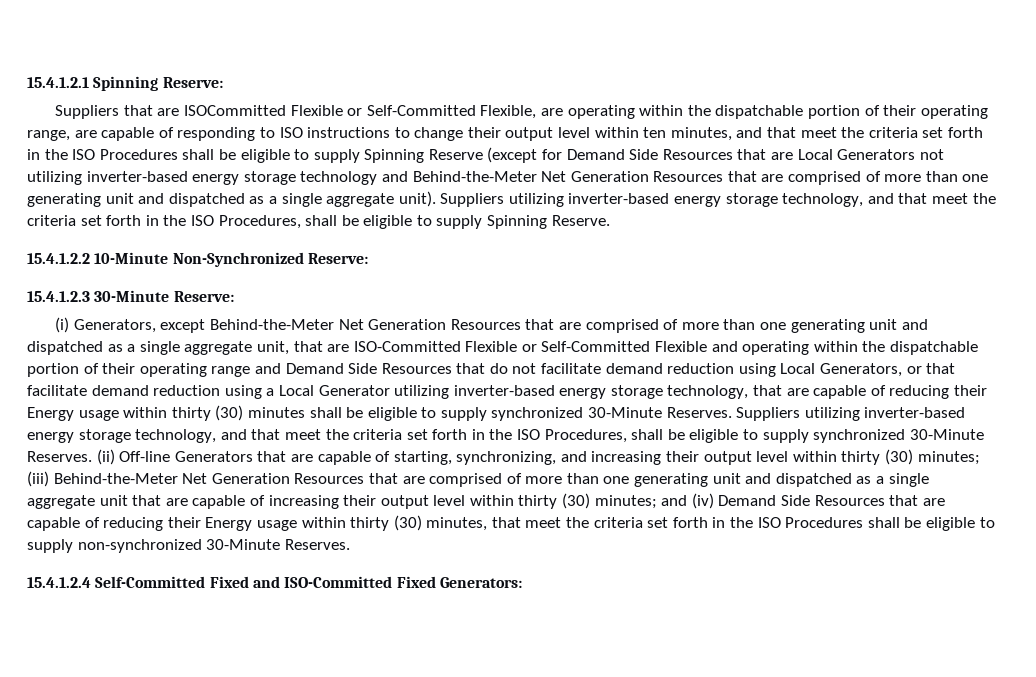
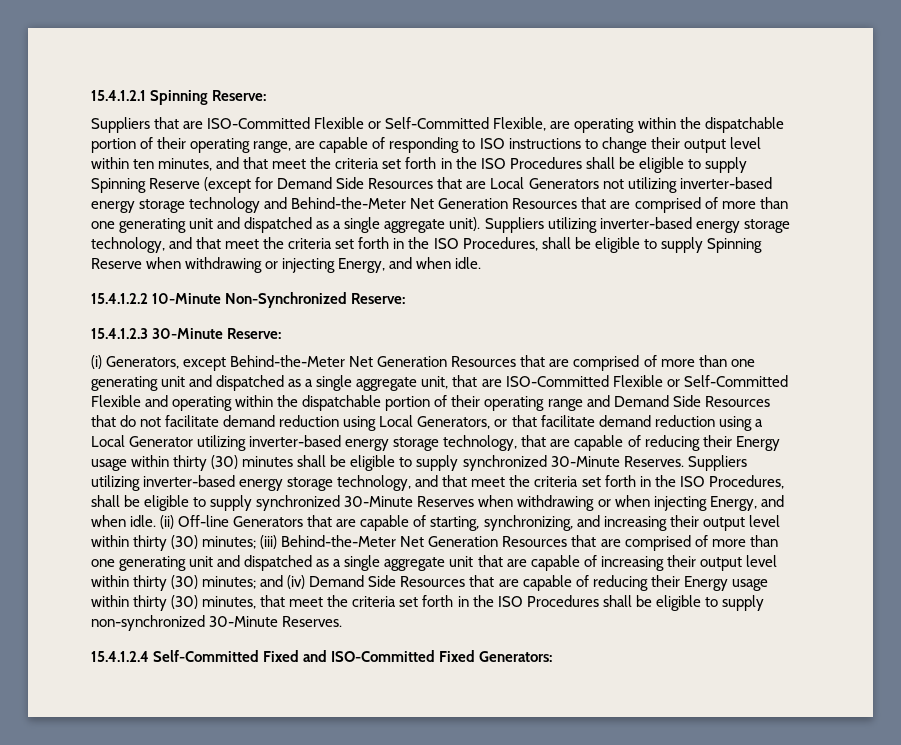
[184,105,287,116] ISOCommitted -> [207,117,311,129] ISO-Committed
[551,215,610,226] Reserve. -> [91,257,482,273] Reserve when withdrawing or injecting Energy, and when idle.
[27,451,92,462] Reserves. -> [417,495,784,511] [91,515,157,527] Reserves when withdrawing or when injecting Energy, and when idle.

